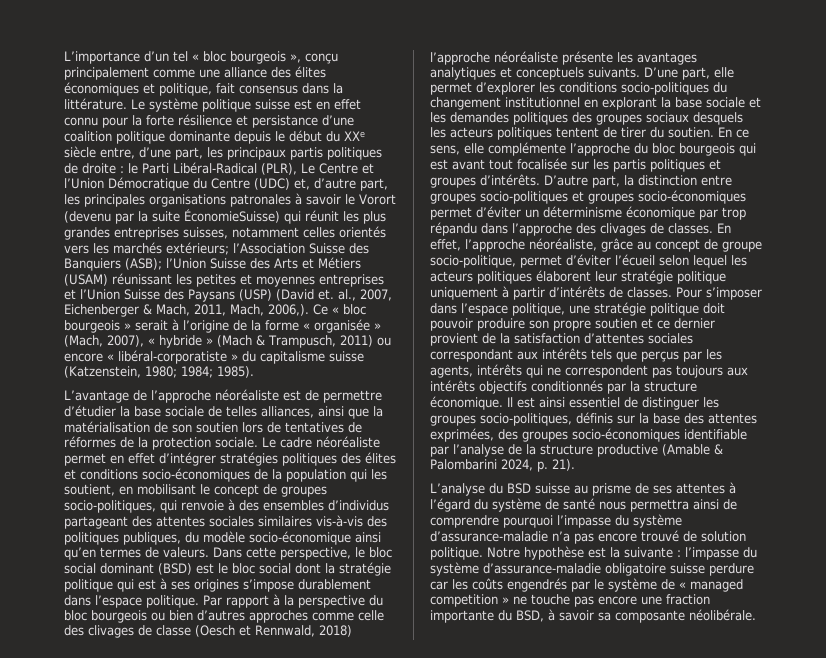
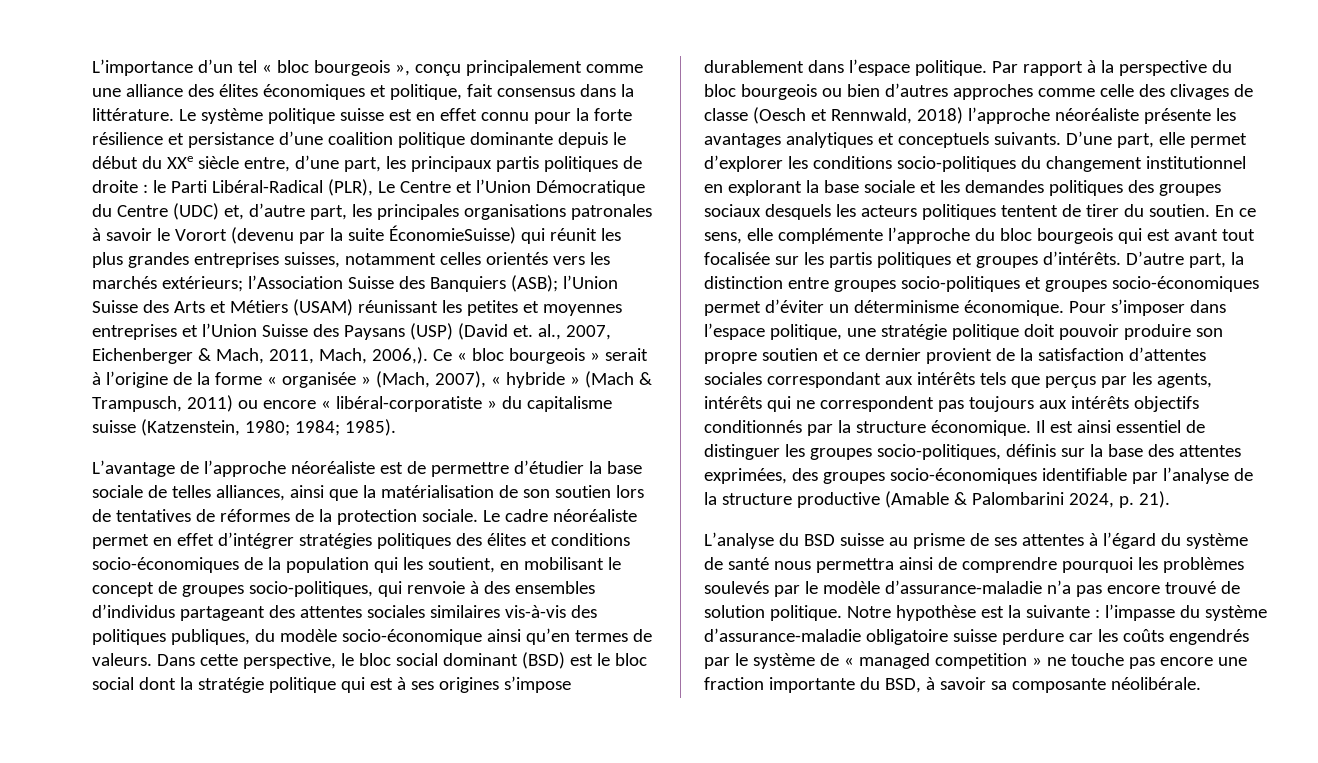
[626,206,746,220] [430,222,731,236] [430,238,762,252] [430,254,747,268] [430,270,726,284] [430,286,672,300] économique par trop répandu dans l’approche des clivages de classes. En effet, l’approche néoréaliste, grâce au concept de groupe socio-politique, permet d’éviter l’écueil selon lequel les acteurs politiques élaborent leur stratégie politique uniquement à partir d’intérêts de classes. -> [963,300,1064,316] économique.
[557,514,682,528] l’impasse du système -> [1137,557,1244,573] [704,581,880,597] les problèmes soulevés par le modèle

